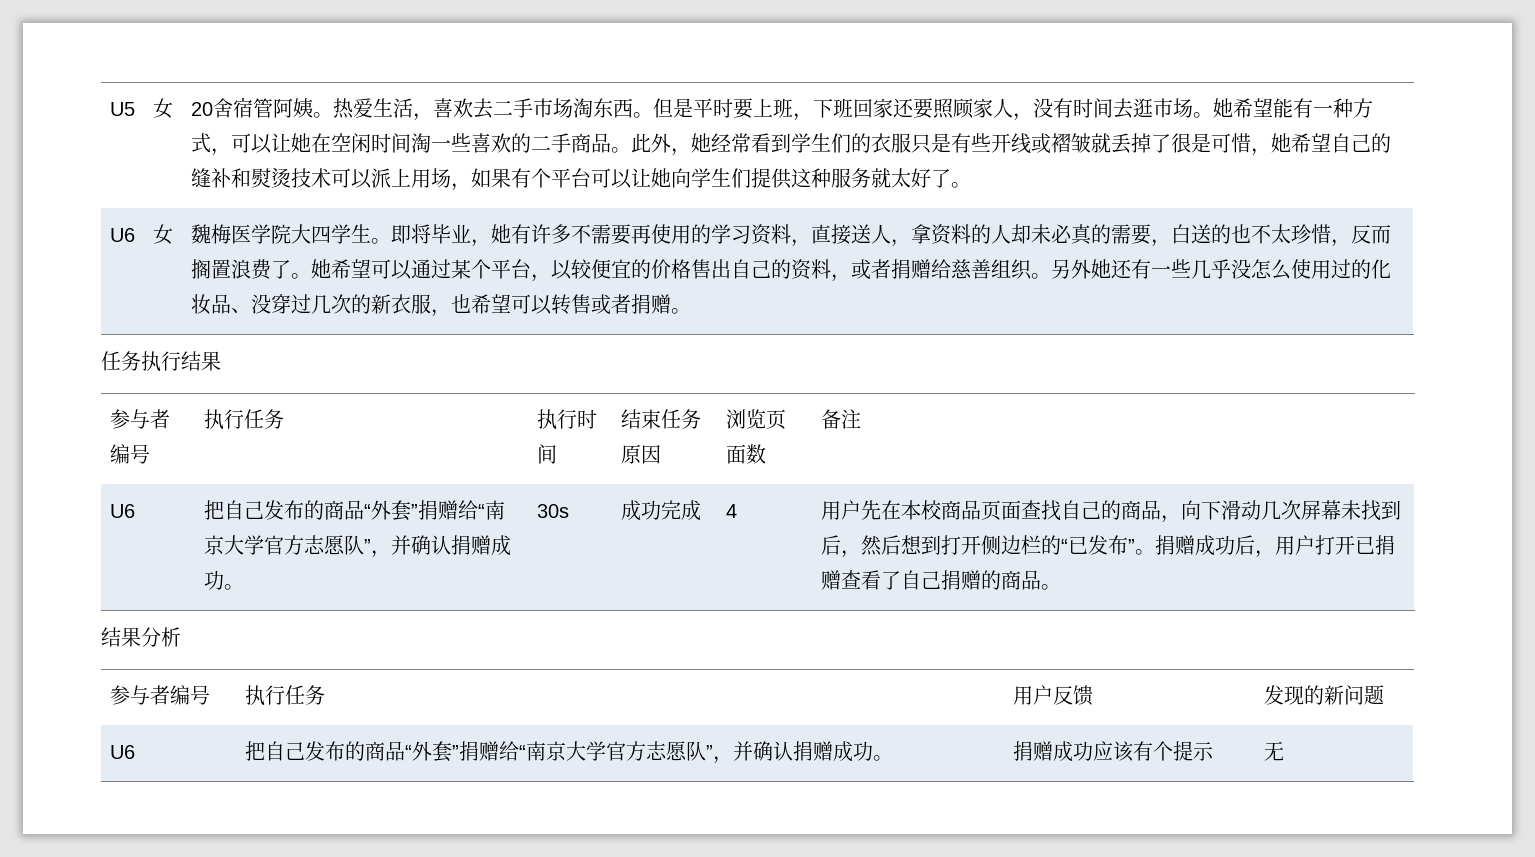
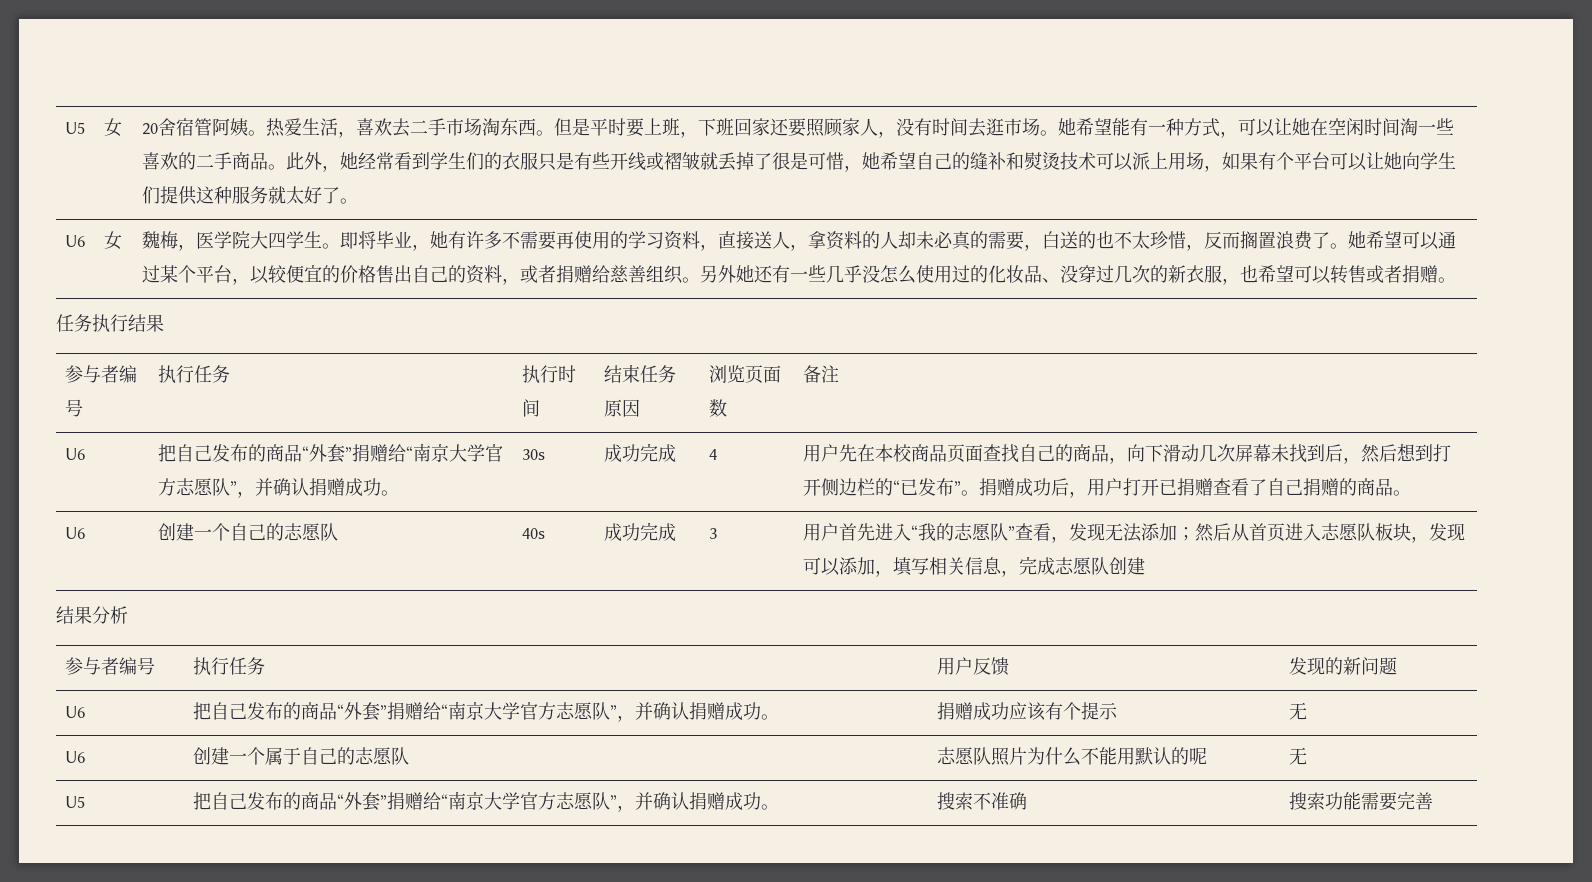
(231, 234) none -> [178,244,197,251] ，
(1061, 587) none -> [65,527,86,539] [158,523,339,541] [522,528,546,539] [604,522,677,541] [709,528,718,539] [803,523,1466,543] [803,556,1146,577] // U6 | 创建一个自己的志愿队 | 40s | 成功完成 | 3 | 用户首先进入“我的志愿队”查看，发现无法添加；然后从首页进入志愿队板块，发现可以添加，填写相关信息，完成志愿队创建
(1284, 751) none -> [65,751,86,763] [193,747,410,765] [937,747,1208,766] [1289,747,1308,765] [65,796,86,808] [193,791,780,812] [937,792,1028,810] [1289,791,1434,811] // U6 | 创建一个属于自己的志愿队 | 志愿队照片为什么不能用默认的呢 | 无 // U5 | 把自己发布的商品“外套”捐赠给“南京大学官方志愿队”，并确认捐赠成功。 | 搜索不准确 | 搜索功能需要完善

